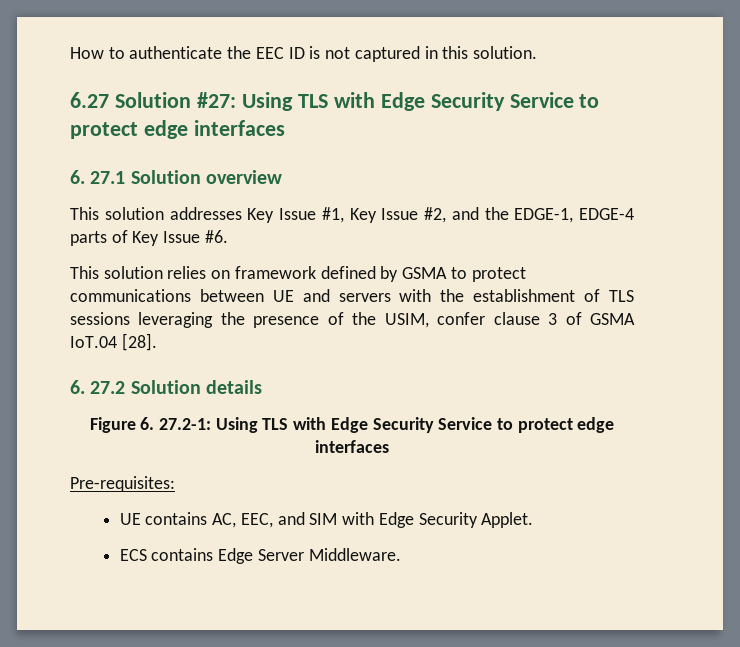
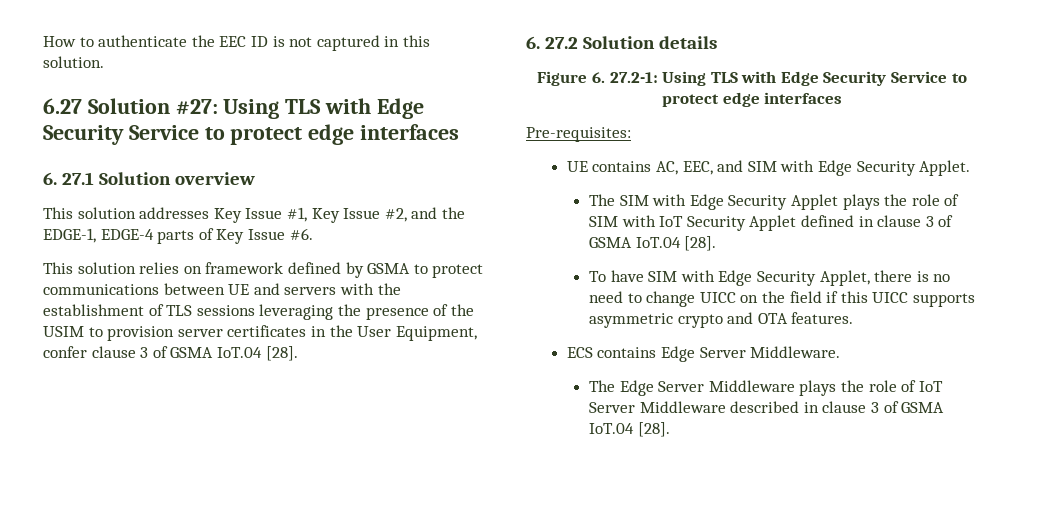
[384,313,429,328] USIM, -> [43,325,477,341] USIM to provision server certificates in the User Equipment,
(534, 520) none -> [589,194,960,210] [589,215,954,231] [589,236,717,251] [589,270,951,286] [589,291,975,307] [589,312,854,328] // The SIM with Edge Security Applet plays the role of SIM with IoT Security Applet defined in clause 3 of GSMA IoT.04 [28]. // To have SIM with Edge Security Applet, there is no need to change UICC on the field if this UICC supports asymmetric crypto and OTA features.
(401, 554) none -> [589,380,943,396] [589,401,945,413] [589,422,670,437] // The Edge Server Middleware plays the role of IoT Server Middleware described in clause 3 of GSMA IoT.04 [28].

